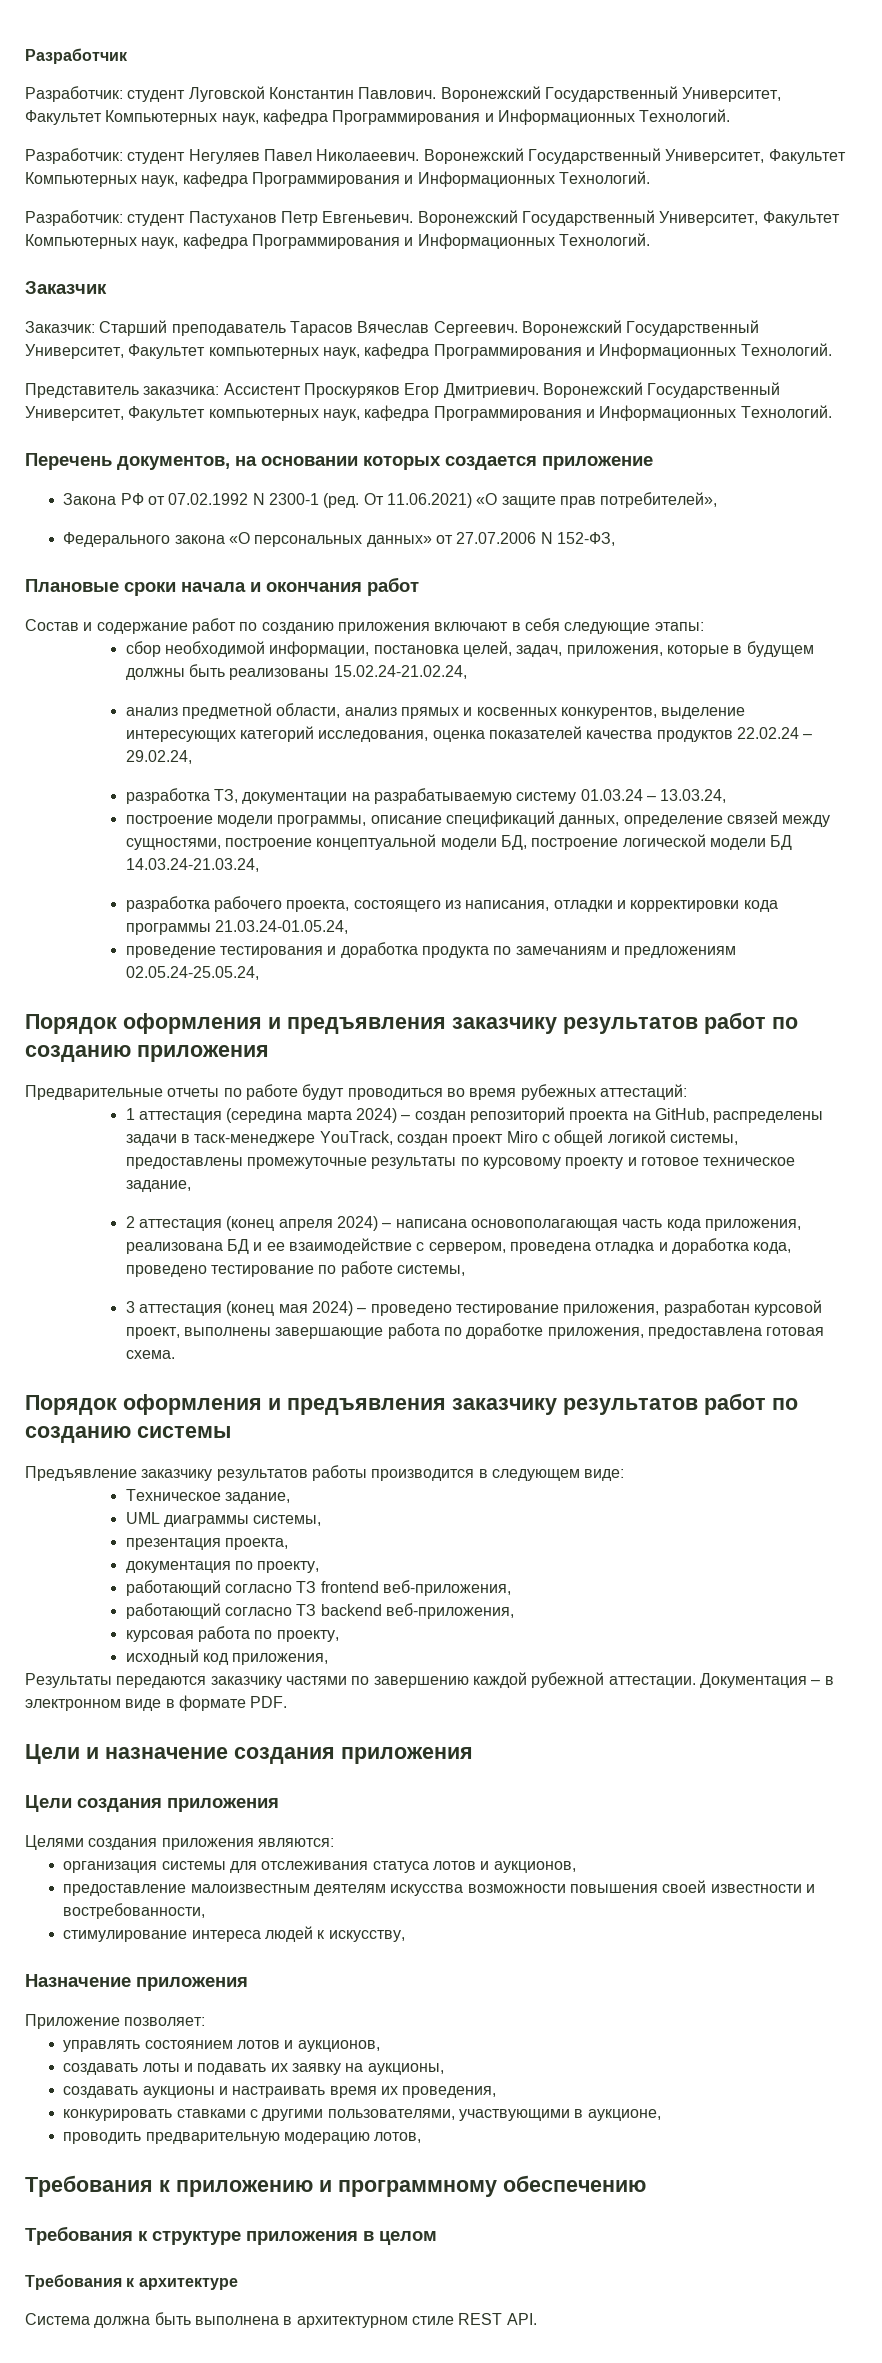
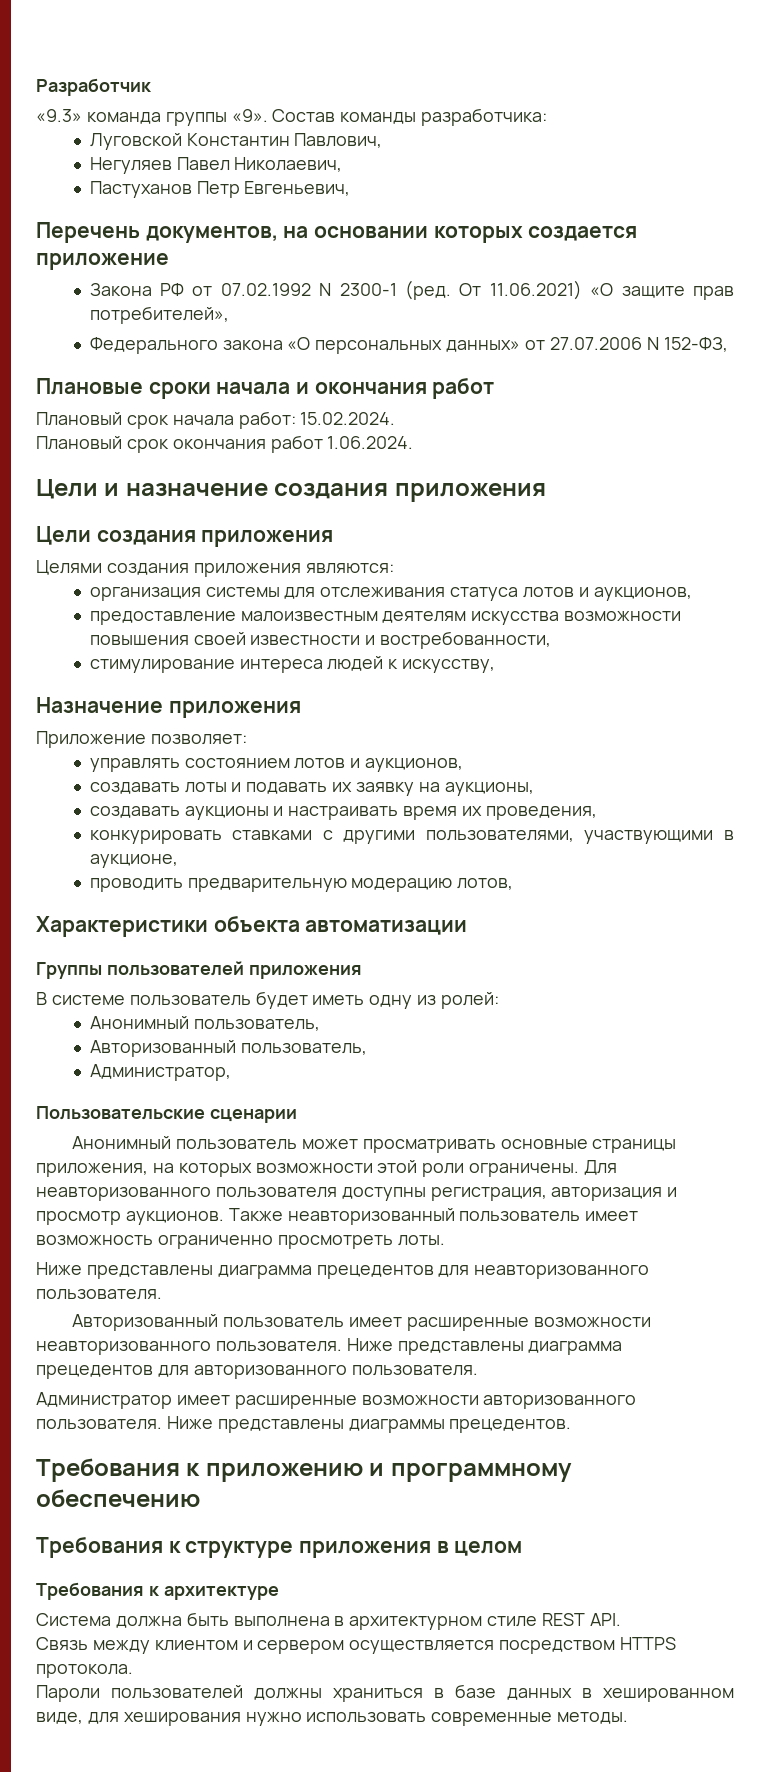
[25,86,782,102] [25,109,731,125] [25,148,846,164] [25,171,650,187] [25,210,840,226] [25,233,650,249] [25,281,107,294] [25,320,760,336] [25,343,832,359] [25,382,781,398] [25,405,832,421] Разработчик: студент Луговской Константин Павлович. Воронежский Государственный Университет, Факультет Компьютерных наук, кафедра Программирования и Информационных Технологий. // Разработчик: студент Негуляев Павел Николаеевич. Воронежский Государственный Университет, Факультет Компьютерных наук, кафедра Программирования и Информационных Технологий. // Разработчик: студент Пастуханов Петр Евгеньевич. Воронежский Государственный Университет, Факультет Компьютерных наук, кафедра Программирования и Информационных Технологий. // Заказчик // Заказчик: Старший преподаватель Тарасов Вячеслав Сергеевич. Воронежский Государственный Университет, Факультет компьютерных наук, кафедра Программирования и Информационных Технологий. // Представитель заказчика: Ассистент Проскуряков Егор Дмитриевич. Воронежский Государственный Университет, Факультет компьютерных наук, кафедра Программирования и Информационных Технологий. -> [36,108,548,126] [89,133,383,150] [89,157,343,174] [89,181,351,198] «9.3» команда группы «9». Состав команды разработчика: // Луговской Константин Павлович, // Негуляев Павел Николаевич, // Пастуханов Петр Евгеньевич,
[25,618,704,634] [125,641,814,657] [125,664,467,680] [125,703,746,719] [125,726,813,742] [125,750,192,764] [125,788,727,804] [125,811,831,827] [125,834,793,850] [125,858,259,872] [125,896,778,912] [125,920,348,935] [125,942,737,958] [125,966,259,980] [25,1012,798,1034] [25,1045,269,1062] [25,1084,687,1100] [125,1107,824,1123] [125,1130,738,1146] [125,1157,796,1169] [125,1180,191,1192] [125,1216,801,1231] [125,1238,792,1254] [125,1261,465,1277] [125,1300,822,1316] [125,1323,825,1339] [125,1350,175,1359] [25,1393,798,1415] [25,1426,231,1443] [25,1465,625,1481] [125,1489,290,1504] [125,1512,322,1527] [125,1538,288,1550] [125,1561,320,1573] [125,1580,511,1596] [125,1603,514,1619] [125,1626,339,1642] [125,1649,329,1665] [25,1672,834,1688] [25,1695,288,1711] Состав и содержание работ по созданию приложения включают в себя следующие этапы: // сбор необходимой информации, постановка целей, задач, приложения, которые в будущем должны быть реализованы 15.02.24-21.02.24, // анализ предметной области, анализ прямых и косвенных конкурентов, выделение интересующих категорий исследования, оценка показателей качества продуктов 22.02.24 – 29.02.24, // разработка ТЗ, документации на разрабатываемую систему 01.03.24 – 13.03.24, // построение модели программы, описание спецификаций данных, определение связей между сущностями, построение концептуальной модели БД, построение логической модели БД 14.03.24-21.03.24, // разработка рабочего проекта, состоящего из написания, отладки и корректировки кода программы 21.03.24-01.05.24, // проведение тестирования и доработка продукта по замечаниям и предложениям 02.05.24-25.05.24, // Порядок оформления и предъявления заказчику результатов работ по созданию приложения // Предварительные отчеты по работе будут проводиться во время рубежных аттестаций: // 1 аттестация (середина марта 2024) – создан репозиторий проекта на GitHub, распределены задачи в таск-менеджере YouTrack, создан проект Miro с общей логикой системы, предоставлены промежуточные результаты по курсовому проекту и готовое техническое задание, // 2 аттестация (конец апреля 2024) – написана основополагающая часть кода приложения, реализована БД и ее взаимодействие с сервером, проведена отладка и доработка кода, проведено тестирование по работе системы, // 3 аттестация (конец мая 2024) – проведено тестирование приложения, разработан курсовой проект, выполнены завершающие работа по доработке приложения, предоставлена готовая схема. // Порядок оформления и предъявления заказчику результатов работ по созданию системы // Предъявление заказчику результатов работы производится в следующем виде: // Техническое задание, // UML диаграммы системы, // презентация проекта, // документация по проекту, // работающий согласно ТЗ frontend веб-приложения, // работающий согласно ТЗ backend веб-приложения, // курсовая работа по проекту, // исходный код приложения, // Результаты передаются заказчику частями по завершению каждой рубежной аттестации. Документация – в электронном виде в формате PDF. -> [36,411,396,429] [36,435,414,453] Плановый срок начала работ: 15.02.2024. // Плановый срок окончания работ 1.06.2024.
(422, 2137) none -> [36,916,468,937] [36,961,362,979] [36,991,500,1009] [89,1016,320,1031] [89,1040,367,1057] [89,1064,231,1081] [36,1106,297,1123] [72,1136,677,1153] [36,1160,618,1177] [36,1187,678,1201] [36,1208,639,1225] [36,1235,445,1249] [36,1262,650,1279] [36,1289,162,1300] [72,1314,651,1331] [36,1338,623,1355] [36,1365,478,1379] [36,1392,637,1409] [36,1416,572,1433] // Характеристики объекта автоматизации // Группы пользователей приложения // В системе пользователь будет иметь одну из ролей: // Анонимный пользователь, // Авторизованный пользователь, // Администратор, // Пользовательские сценарии // Анонимный пользователь может просматривать основные страницы приложения, на которых возможности этой роли ограничены. Для неавторизованного пользователя доступны регистрация, авторизация и просмотр аукционов. Также неавторизованный пользователь имеет возможность ограниченно просмотреть лоты. // Ниже представлены диаграмма прецедентов для неавторизованного пользователя. // Авторизованный пользователь имеет расширенные возможности неавторизованного пользователя. Ниже представлены диаграмма прецедентов для авторизованного пользователя. // Администратор имеет расширенные возможности авторизованного пользователя. Ниже представлены диаграммы прецедентов.
(537, 2319) none -> [36,1637,677,1654] [36,1664,133,1678] [36,1684,734,1702] [36,1712,629,1726] // Связь между клиентом и сервером осуществляется посредством HTTPS протокола. // Пароли пользователей должны храниться в базе данных в хешированном виде, для хеширования нужно использовать современные методы.

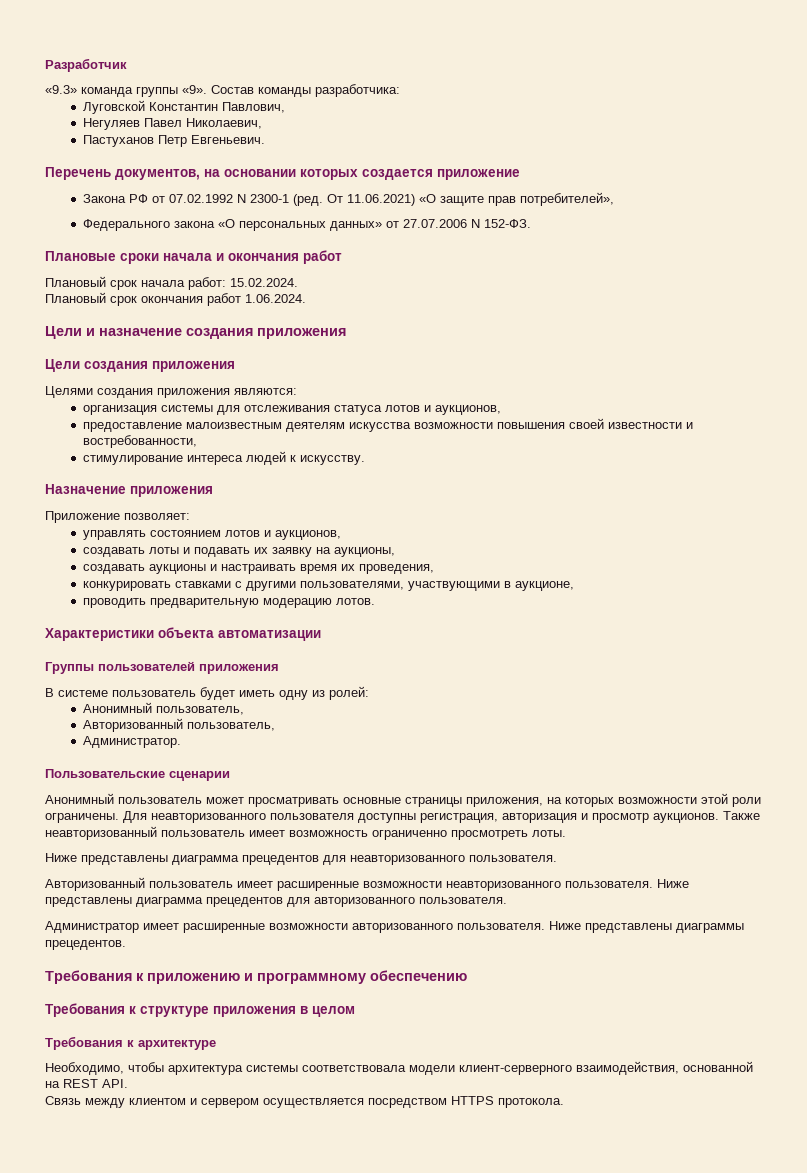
[244,181,351,196] Евгеньевич, -> [191,135,266,144] Евгеньевич.
[663,337,728,352] 152-ФЗ, -> [484,219,532,228] 152-ФЗ.
[402,659,496,673] искусству, -> [300,455,366,465] искусству.
[457,878,514,890] лотов, -> [336,598,376,605] лотов.
[89,1064,231,1081] Администратор, -> [83,736,182,748] Администратор.
[36,1612,538,1630] Система должна быть выполнена в архитектурном стиле -> [45,1061,753,1075] [45,1081,60,1088] Необходимо, чтобы архитектура системы соответствовала модели клиент-серверного взаимодействия, основанной на
[36,1684,734,1702] [36,1712,629,1726] // Пароли пользователей должны храниться в базе данных в хешированном виде, для хеширования нужно использовать современные методы. -> (564, 1103) none

